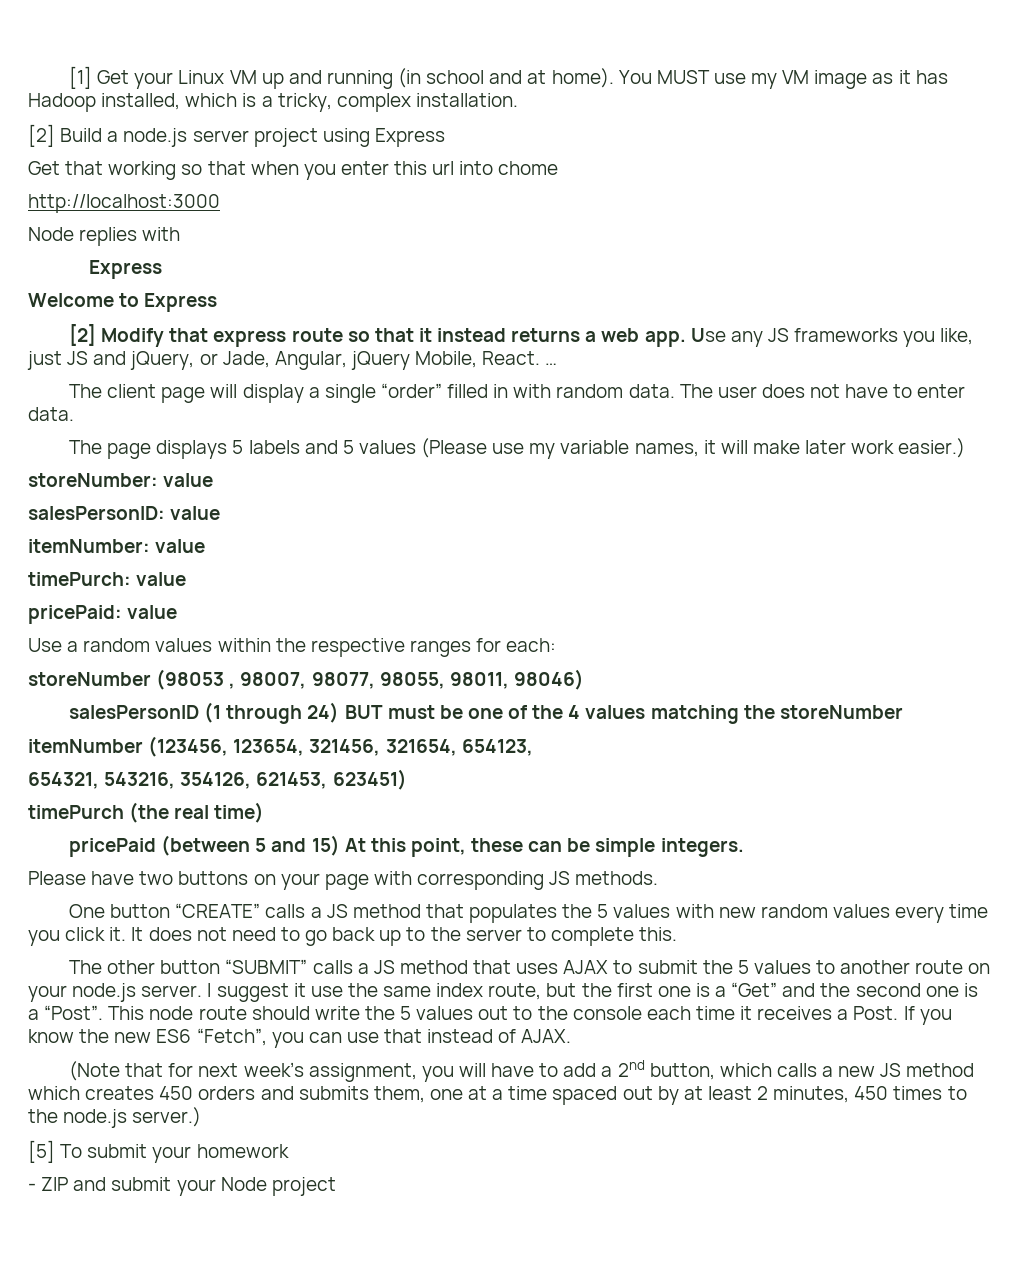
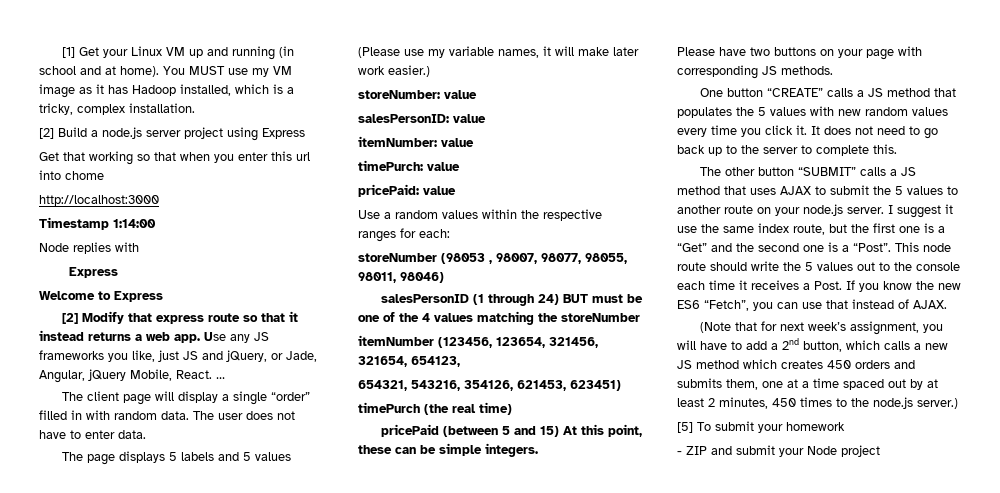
(220, 203) none -> [39,217,156,230] // Timestamp 1:14:00

